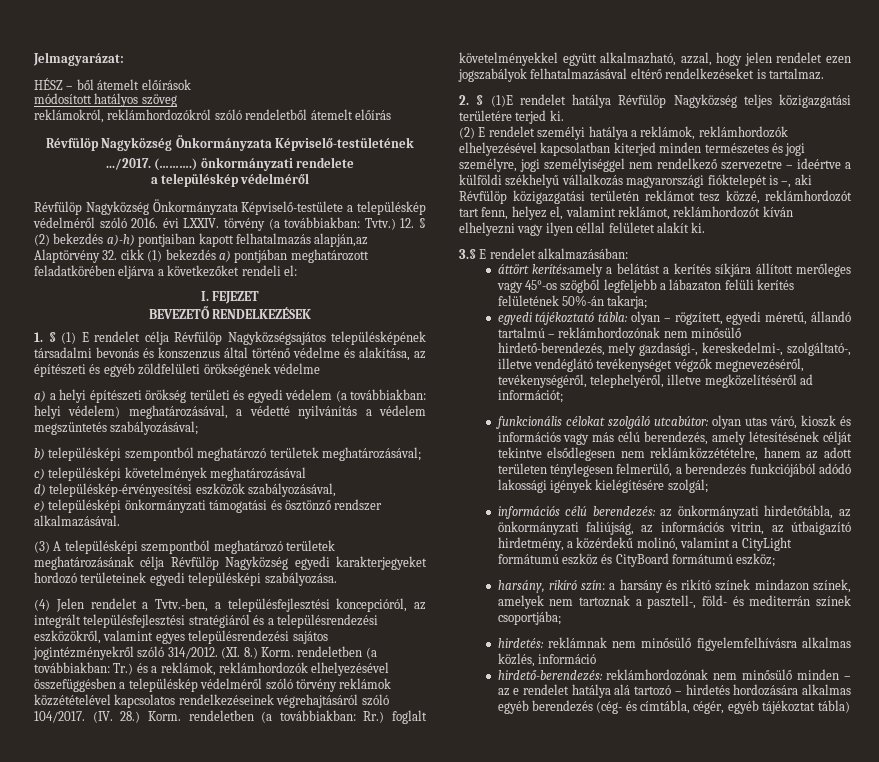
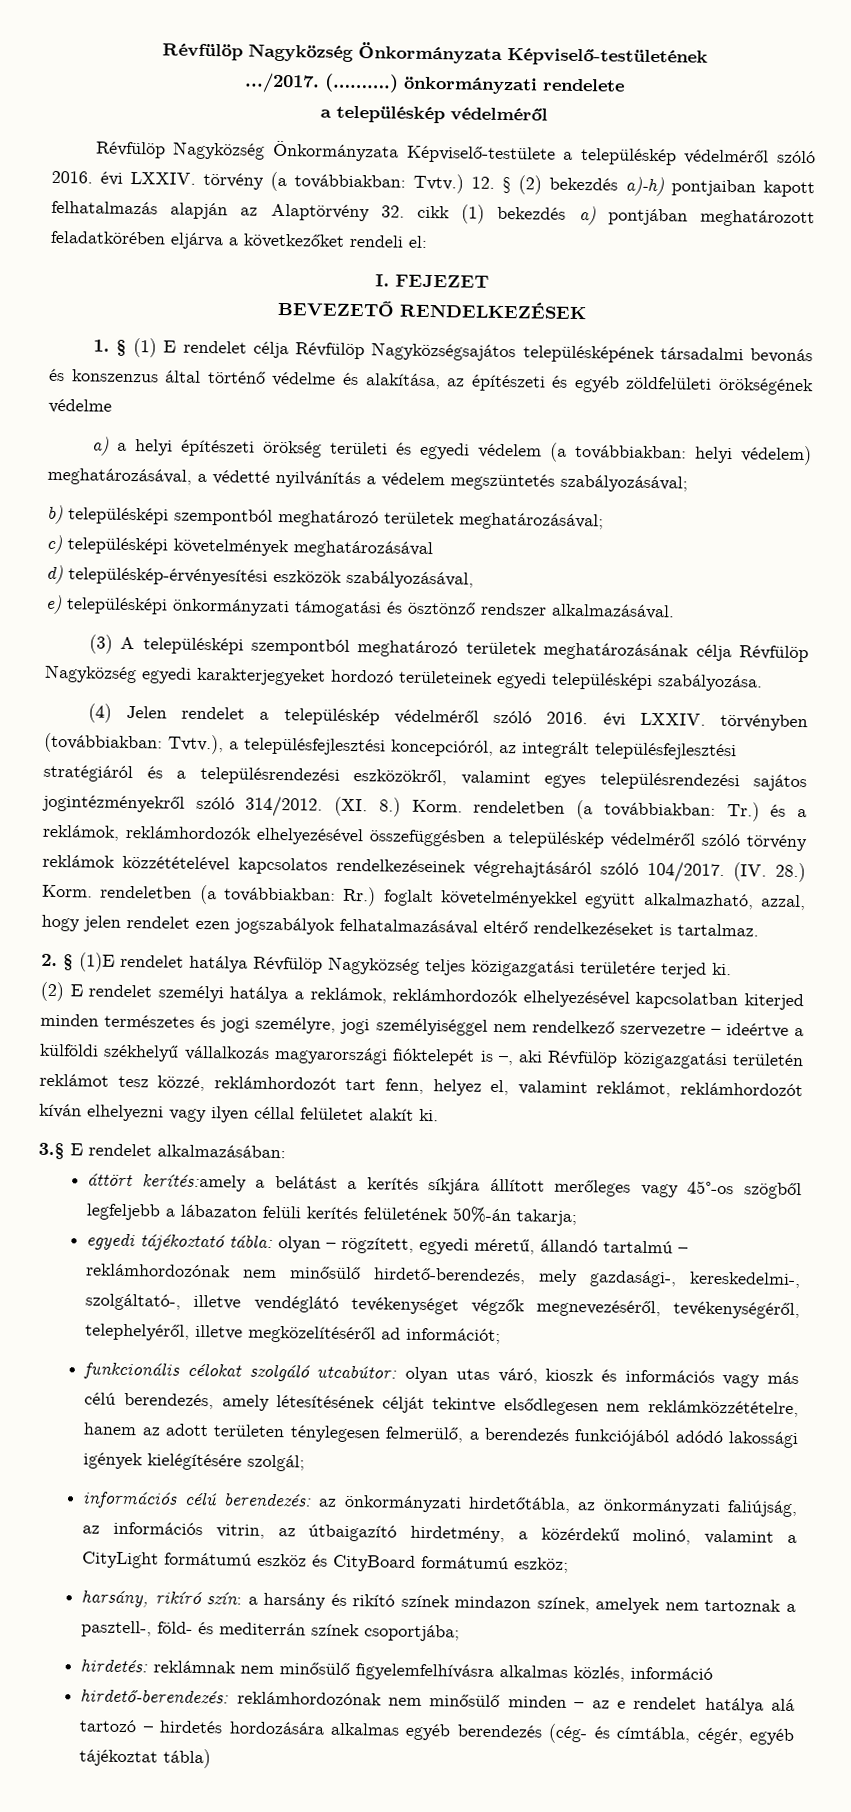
[33,52,124,66] [34,78,191,90] [34,93,177,107] [34,109,391,123] Jelmagyarázat: // HÉSZ – ből átemelt előírások // módosított hatályos szöveg // reklámokról, reklámhordozókról szóló rendeletből átemelt előírás // -> (162, 52) none
[314,233,369,247] alapján,az -> [170,202,259,220] alapján az
[155,598,208,612] Tvtv.-ben, -> [283,708,809,732] [44,732,224,755] településkép védelméről szóló 2016. évi LXXIV. törvényben (továbbiakban: Tvtv.),

